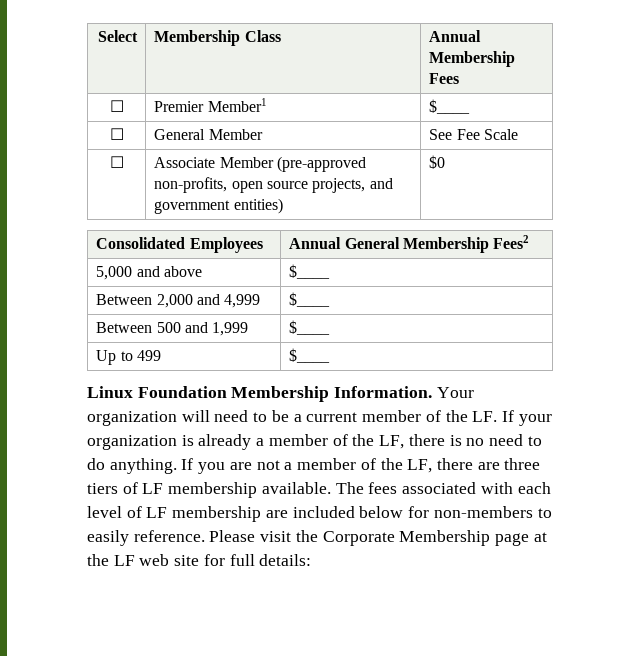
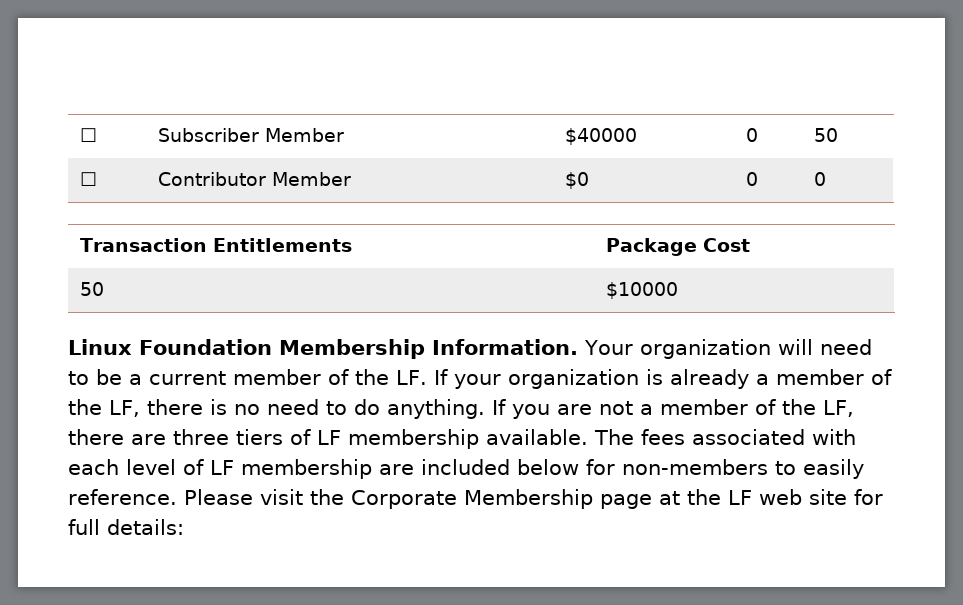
[97,30,138,42] [154,30,281,46] [429,30,482,42] [429,51,516,67] [429,73,460,84] [109,100,124,112] [154,98,267,112] [429,99,471,114] [109,128,124,140] [154,129,263,140] [429,129,519,140] [109,156,124,168] [154,156,367,172] [154,177,393,193] [154,198,283,214] [429,155,446,169] [96,237,263,253] [289,235,530,253] [96,266,203,280] [289,264,331,279] [96,294,261,308] [289,292,331,307] [96,322,249,336] [289,320,331,335] [96,350,162,365] [289,348,331,363] Select | Membership Class | Annual Membership Fees // ☐ | Premier Member1 | $____ // ☐ | General Member | See Fee Scale // ☐ | Associate Member (pre-approved non-profits, open source projects, and government entities) | $0 // Consolidated Employees | Annual General Membership Fees2 // 5,000 and above | $____ // Between 2,000 and 4,999 | $____ // Between 500 and 1,999 | $____ // Up to 499 | $____ -> [79,128,97,142] [157,128,344,142] [564,128,637,145] [745,128,758,142] [813,128,838,142] [79,172,97,186] [157,172,351,186] [564,172,589,189] [745,172,758,186] [813,172,826,186] [79,238,352,252] [605,238,750,256] [79,282,104,296] [605,282,678,299] ☐ | Subscriber Member | $40000 | 0 | 50 // ☐ | Contributor Member | $0 | 0 | 0 // Transaction Entitlements | Package Cost // 50 | $10000

